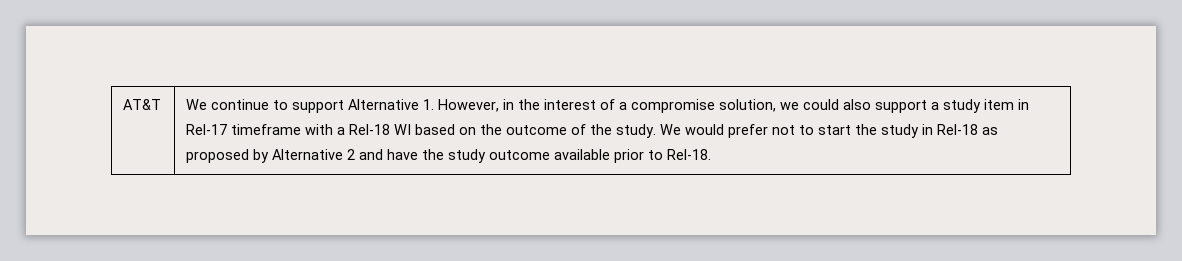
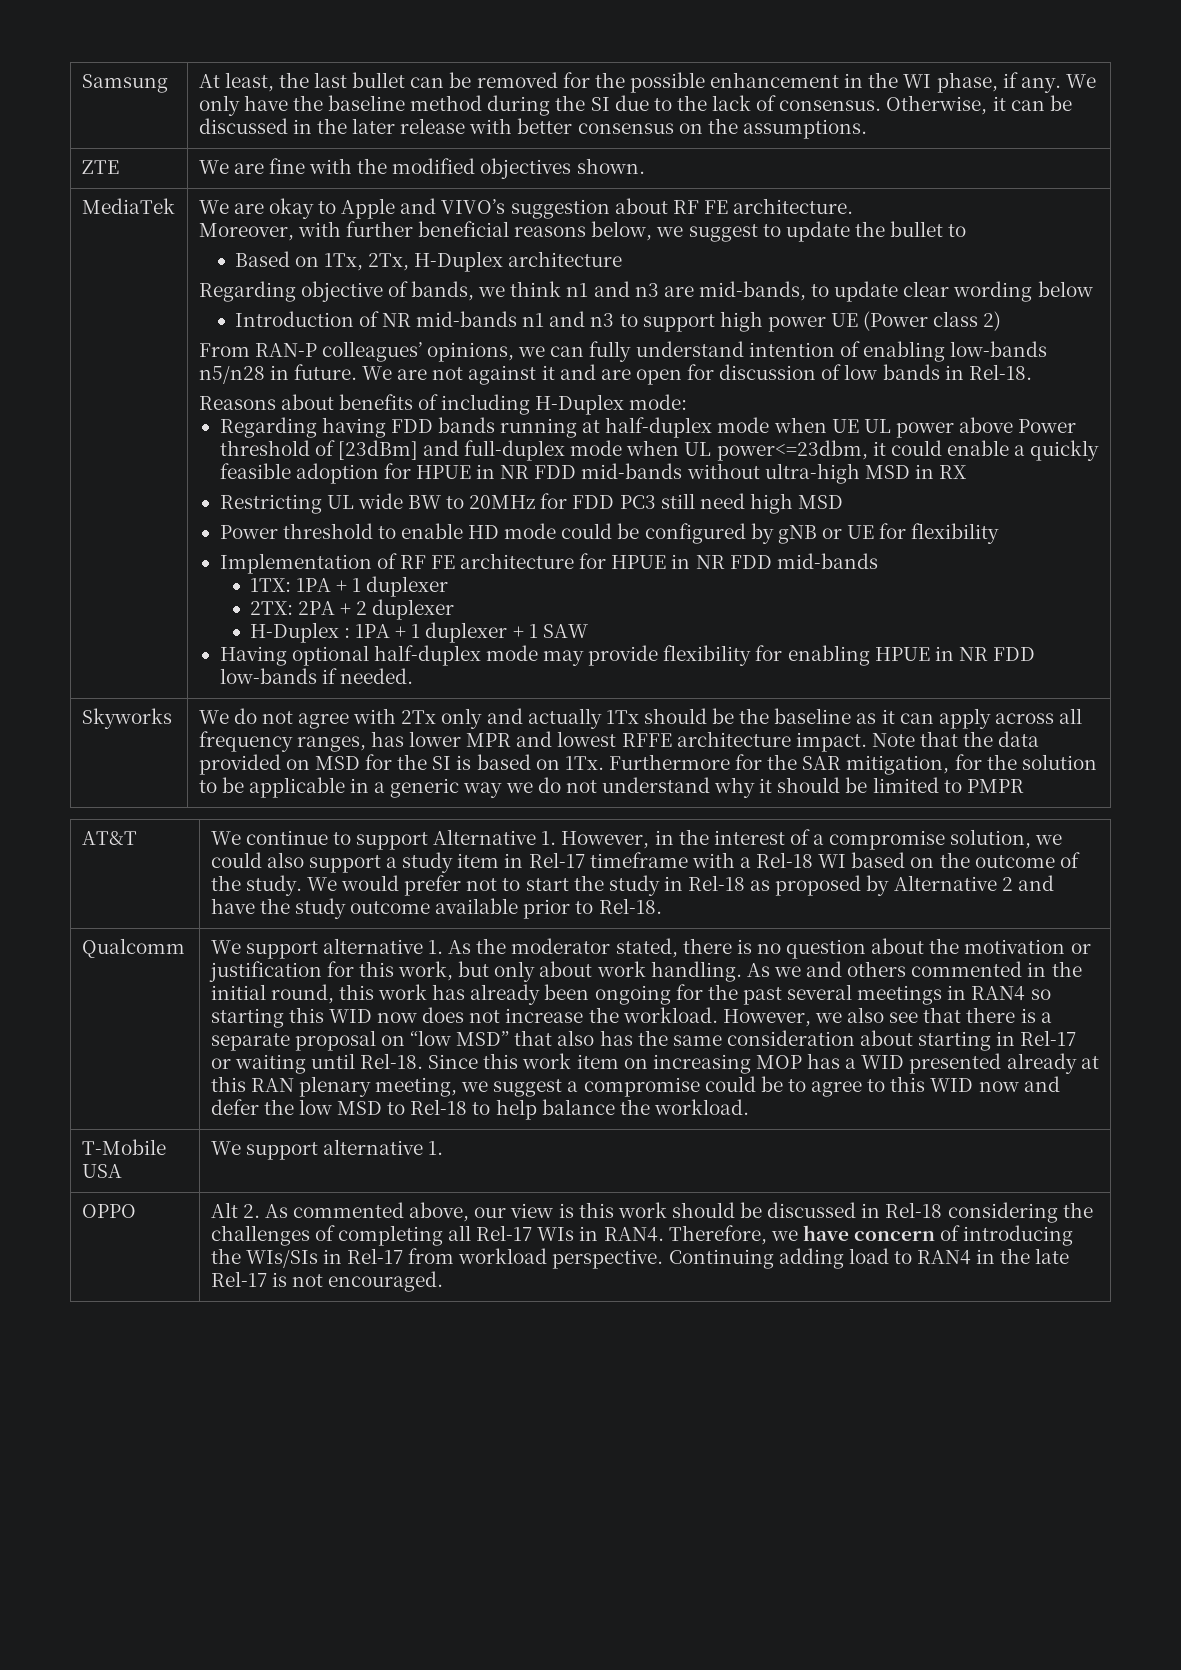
(123, 104) none -> [81,74,168,93] [198,72,1096,93] [198,95,1072,116] [198,118,867,139] [81,160,119,174] [198,158,645,179] [81,198,175,214] [198,198,854,219] [198,221,967,242] [234,251,623,272] [198,281,1093,302] [234,311,1002,332] [198,341,1048,362] [198,364,1032,385] [198,394,688,415] [219,417,1077,438] [219,440,1100,461] [219,463,967,484] [219,493,844,514] [219,523,1000,544] [219,553,878,574] [249,576,449,597] [249,599,455,620] [249,622,588,643] [219,645,1036,666] [219,668,413,684] [81,708,172,729] [198,708,1083,729] [198,731,1040,752] [198,754,1097,775] [198,777,1024,798] Samsung | At least, the last bullet can be removed for the possible enhancement in the WI phase, if any. We only have the baseline method during the SI due to the lack of consensus. Otherwise, it can be discussed in the later release with better consensus on the assumptions. // ZTE | We are fine with the modified objectives shown. // MediaTek | We are okay to Apple and VIVO’s suggestion about RF FE architecture. // Moreover, with further beneficial reasons below, we suggest to update the bullet to // Based on 1Tx, 2Tx, H-Duplex architecture // Regarding objective of bands, we think n1 and n3 are mid-bands, to update clear wording below // Introduction of NR mid-bands n1 and n3 to support high power UE (Power class 2) // From RAN-P colleagues’ opinions, we can fully understand intention of enabling low-bands n5/n28 in future. We are not against it and are open for discussion of low bands in Rel-18. // Reasons about benefits of including H-Duplex mode: // Regarding having FDD bands running at half-duplex mode when UE UL power above Power threshold of [23dBm] and full-duplex mode when UL power<=23dbm, it could enable a quickly feasible adoption for HPUE in NR FDD mid-bands without ultra-high MSD in RX // Restricting UL wide BW to 20MHz for FDD PC3 still need high MSD // Power threshold to enable HD mode could be configured by gNB or UE for flexibility // Implementation of RF FE architecture for HPUE in NR FDD mid-bands // 1TX: 1PA + 1 duplexer // 2TX: 2PA + 2 duplexer // H-Duplex : 1PA + 1 duplexer + 1 SAW // Having optional half-duplex mode may provide flexibility for enabling HPUE in NR FDD low-bands if needed. // Skyworks | We do not agree with 2Tx only and actually 1Tx should be the baseline as it can apply across all frequency ranges, has lower MPR and lowest RFFE architecture impact. Note that the data provided on MSD for the SI is based on 1Tx. Furthermore for the SAR mitigation, for the solution to be applicable in a generic way we do not understand why it should be limited to PMPR //
(712, 154) none -> [81,938,185,958] [210,938,1091,959] [208,961,1082,982] [210,984,1051,1005] [210,1007,1052,1028] [210,1030,1077,1051] [210,1053,1099,1074] [210,1076,1060,1097] [210,1099,749,1120] [81,1139,166,1155] [81,1164,122,1178] [210,1139,444,1160] [81,1204,136,1218] [210,1202,1093,1223] [210,1225,1074,1246] [210,1248,1070,1269] [210,1271,444,1292] // Qualcomm | We support alternative 1. As the moderator stated, there is no question about the motivation or justification for this work, but only about work handling. As we and others commented in the initial round, this work has already been ongoing for the past several meetings in RAN4 so starting this WID now does not increase the workload. However, we also see that there is a separate proposal on “low MSD” that also has the same consideration about starting in Rel-17 or waiting until Rel-18. Since this work item on increasing MOP has a WID presented already at this RAN plenary meeting, we suggest a compromise could be to agree to this WID now and defer the low MSD to Rel-18 to help balance the workload. // T-Mobile USA | We support alternative 1. // OPPO | Alt 2. As commented above, our view is this work should be discussed in Rel-18 considering the challenges of completing all Rel-17 WIs in RAN4. Therefore, we have concern of introducing the WIs/SIs in Rel-17 from workload perspective. Continuing adding load to RAN4 in the late Rel-17 is not encouraged.

